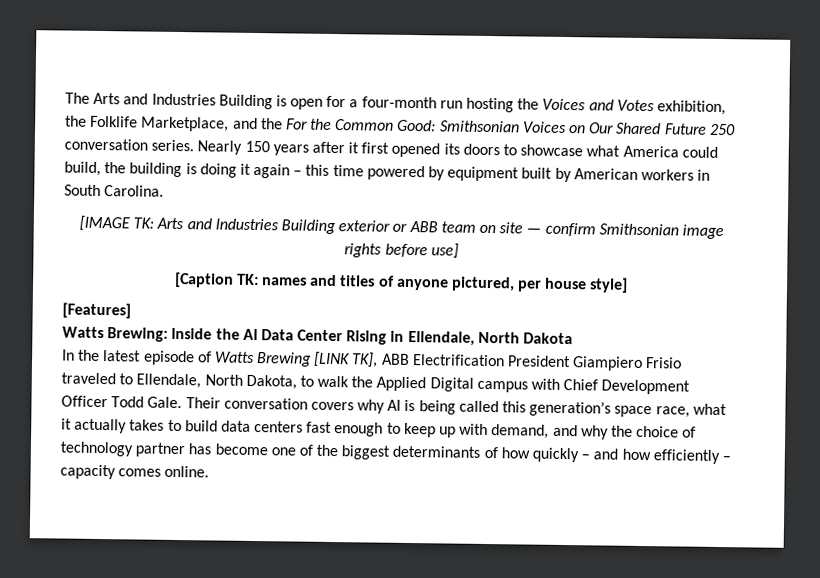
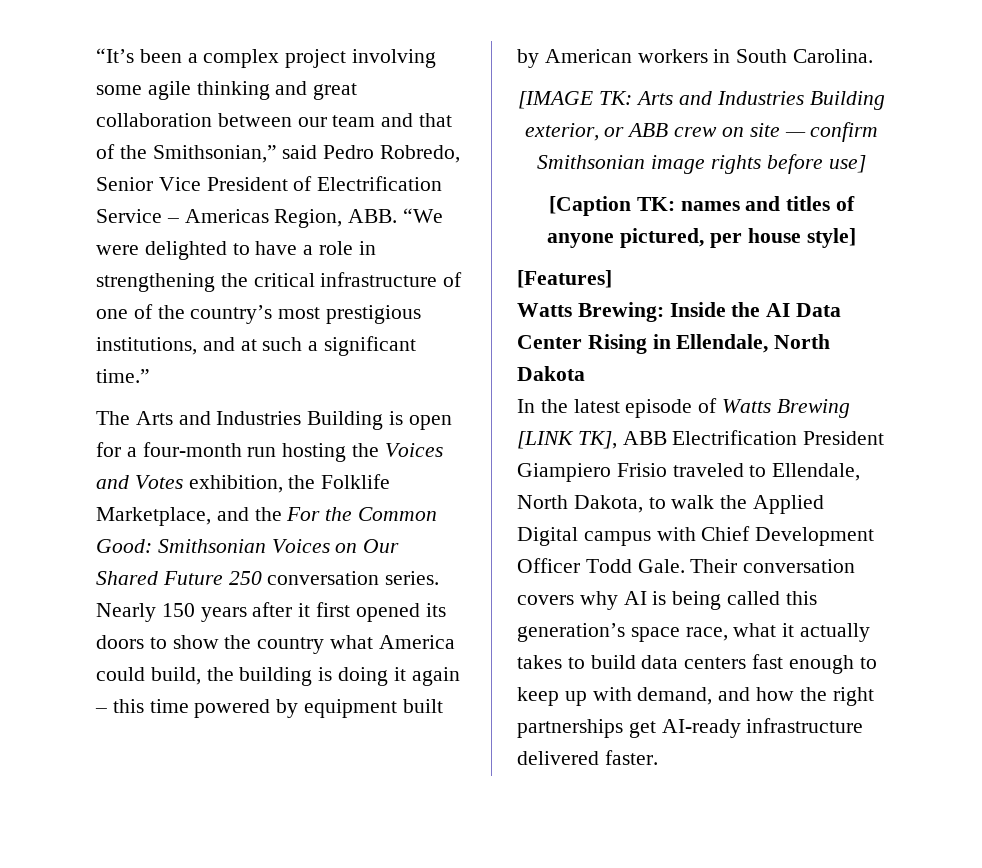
(65, 98) none -> [96,48,437,68] [96,81,358,100] [96,113,453,127] [96,144,461,163] [96,176,443,191] [96,208,444,228] [96,241,376,260] [96,272,463,292] [96,304,422,324] [96,336,417,356] [96,369,150,383] “It’s been a complex project involving some agile thinking and great collaboration between our team and that of the Smithsonian,” said Pedro Robredo, Senior Vice President of Electrification Service – Americas Region, ABB. “We were delighted to have a role in strengthening the critical infrastructure of one of the country’s most prestigious institutions, and at such a significant time.” //
[520,144,584,157] showcase -> [172,635,325,654] show the country
[338,220,391,232] exterior -> [524,123,599,141] exterior,
[440,221,476,233] team -> [674,127,718,137] crew
[580,425,697,440] [60,441,731,465] [60,464,210,480] why the choice of technology partner has become one of the biggest determinants of how quickly – and how efficiently – capacity comes online. -> [756,687,874,706] [517,718,864,738] [517,750,658,765] how the right partnerships get AI-ready infrastructure delivered faster.

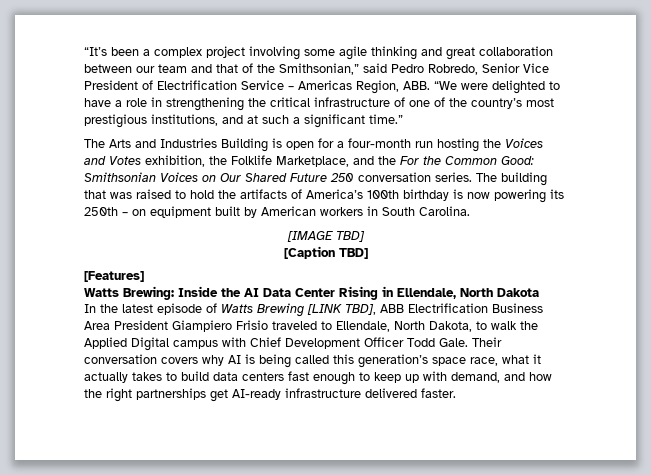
[96,602,446,622] [96,635,455,654] [96,667,460,686] [95,699,299,718] Nearly 150 years after it first opened its doors to show the country what America could build, the building is doing it again – this time powered by -> [476,172,547,186] [84,189,564,203] [84,207,146,216] The building that was raised to hold the artifacts of America’s 100th birthday is now powering its 250th – on
[599,91,885,110] [524,122,879,142] [537,154,866,174] [548,196,856,216] [547,228,856,248] TK: Arts and Industries Building exterior, or ABB crew on site — confirm Smithsonian image rights before use] // [Caption TK: names and titles of anyone pictured, per house style] -> [335,231,365,242] [283,246,368,259] TBD] // [Caption TBD]
[577,431,617,449] TK], -> [345,304,376,315] TBD],
(798, 437) none -> [492,303,543,313] [84,321,110,330] Business Area

